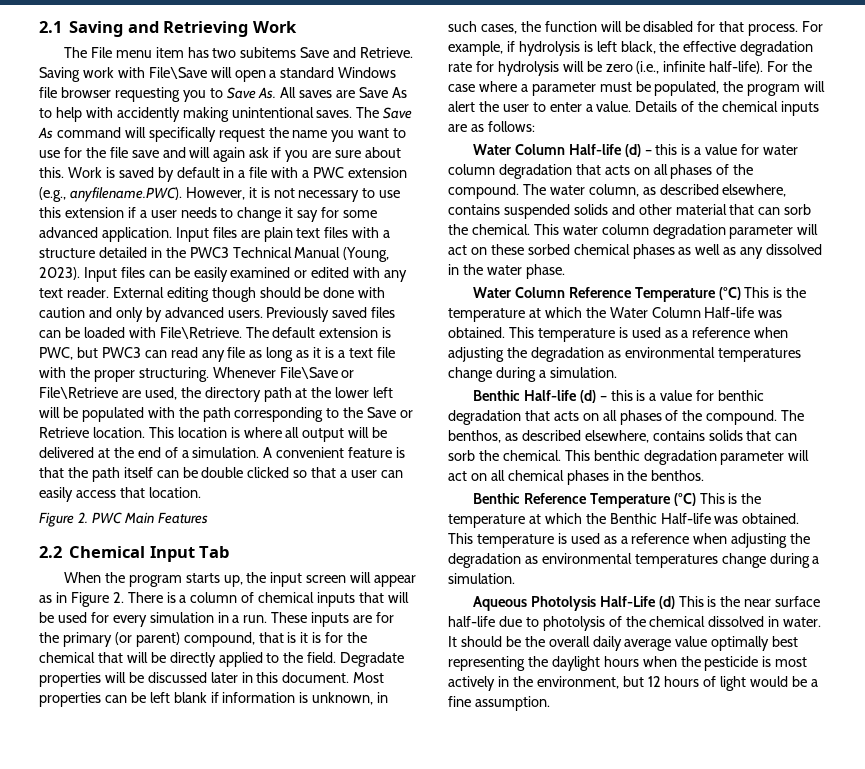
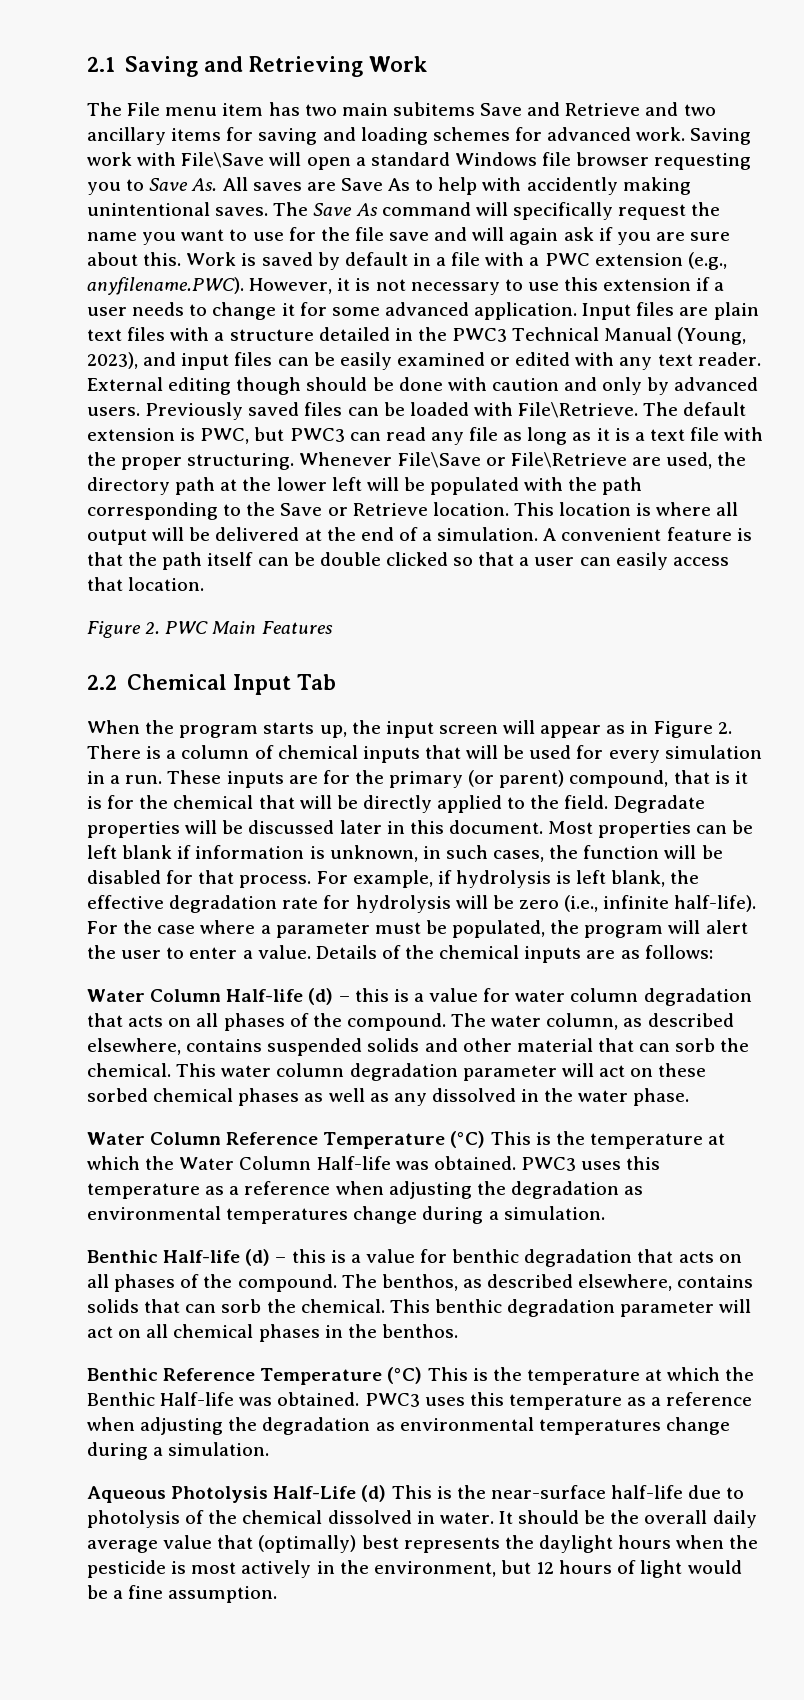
(237, 53) none -> [341,103,388,116] main
[360,47,414,58] Retrieve. -> [565,102,716,116] [87,127,686,145] Retrieve and two ancillary items for saving and loading schemes for advanced work.
[297,210,319,222] say -> (295, 309) none
[39,267,117,282] 2023). Input -> [87,352,230,370] 2023), and input
[620,41,656,54] black, -> [611,870,666,887] blank,
[508,327,661,342] This temperature is used -> [520,1156,661,1171] [87,1183,200,1199] PWC3 uses this temperature
[448,533,600,548] This temperature is used -> [364,1392,622,1410] PWC3 uses this temperature
[744,596,821,607] near surface -> [490,1485,606,1499] near-surface
[711,636,799,651] [448,656,525,671] optimally best representing -> [217,1535,500,1553] that (optimally) best represents

